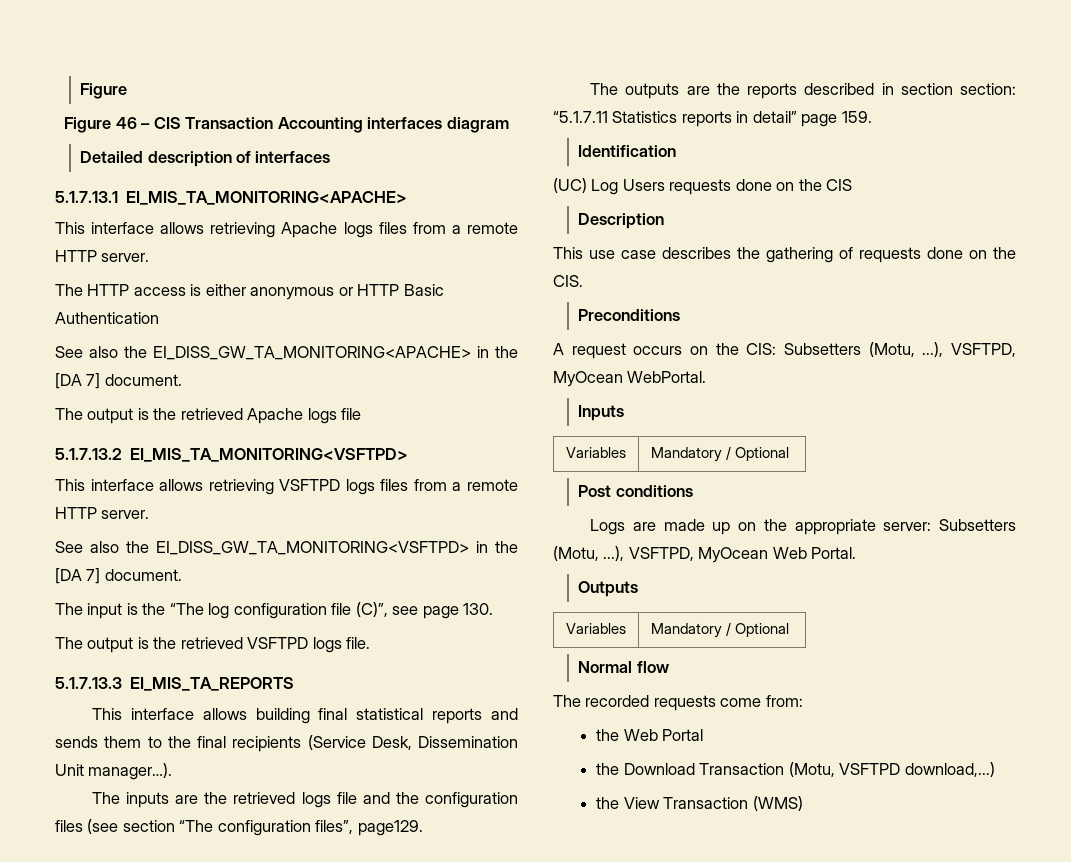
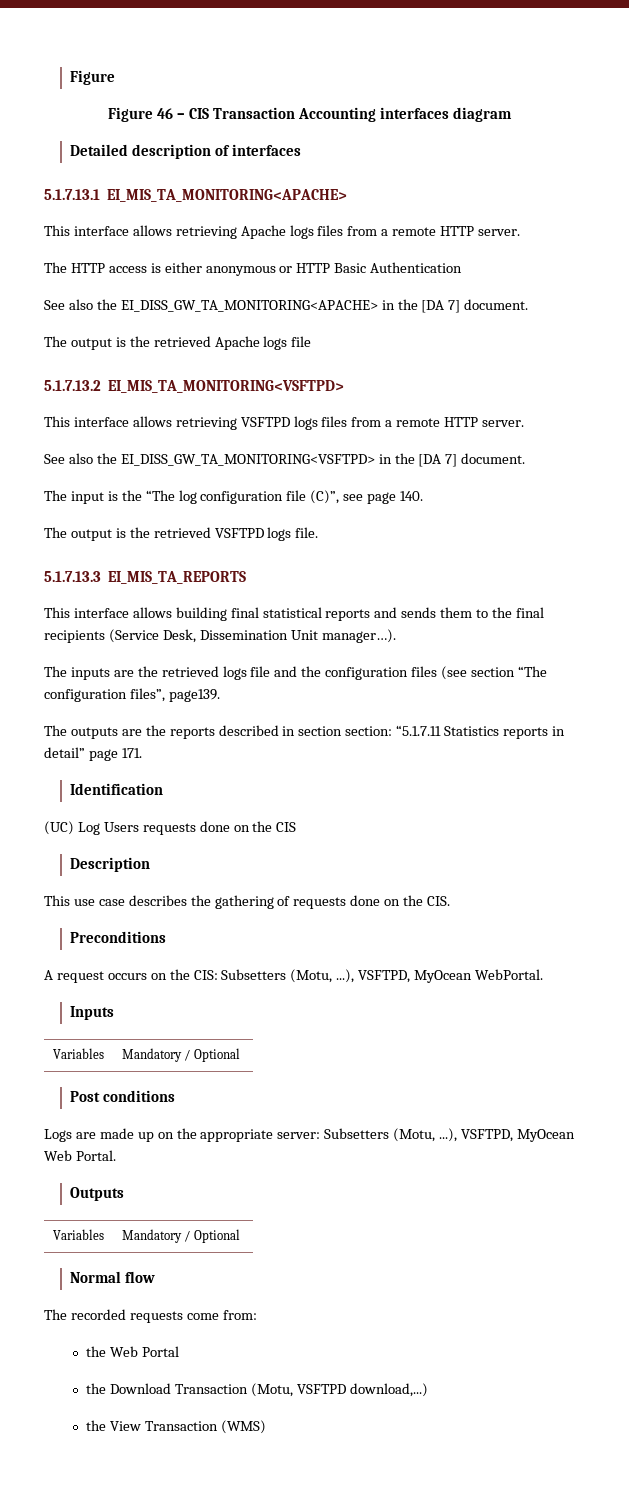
[463,603,494,615] 130. -> [400,491,424,501] 140.
[357,820,423,836] page129. -> [168,689,220,702] page139.
[841,111,872,123] 159. -> [121,748,142,758] 171.

